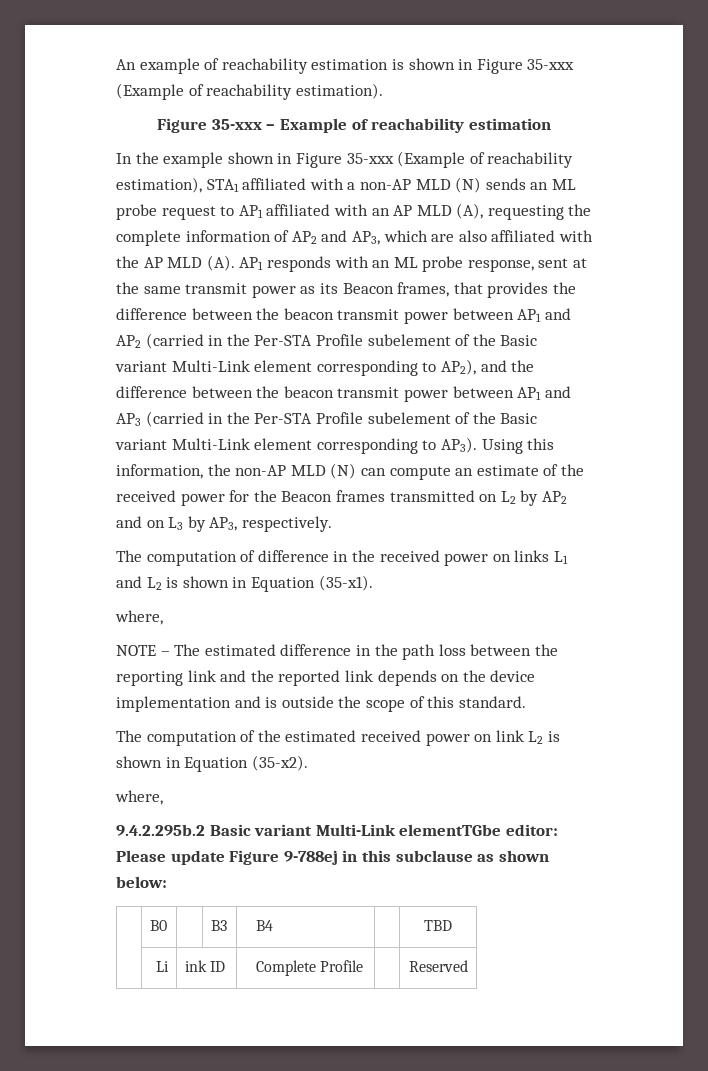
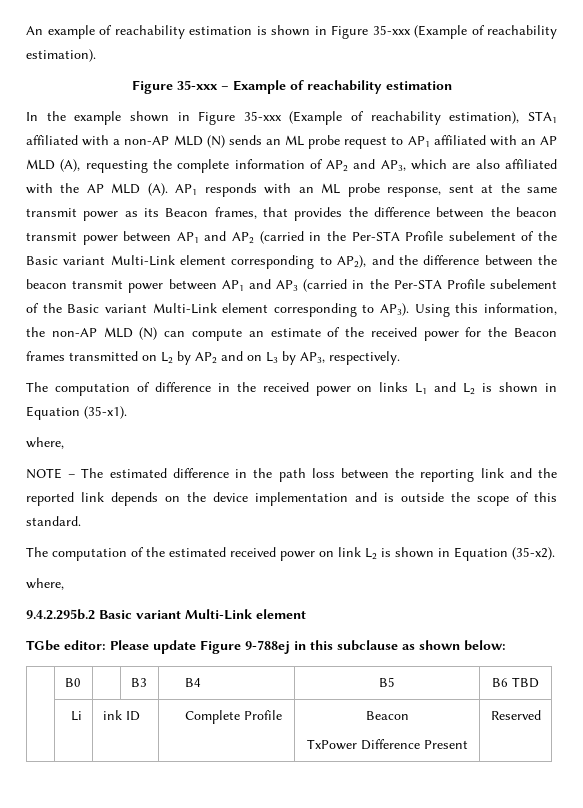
[399,824,502,836] elementTGbe -> [256,609,306,619] [26,640,60,651] element // TGbe
(274, 925) | -> [378,677,395,687] [492,678,508,687] B5 | B6
(364, 966) none -> [365,711,409,720] [306,739,468,750] Beacon // TxPower Difference Present

